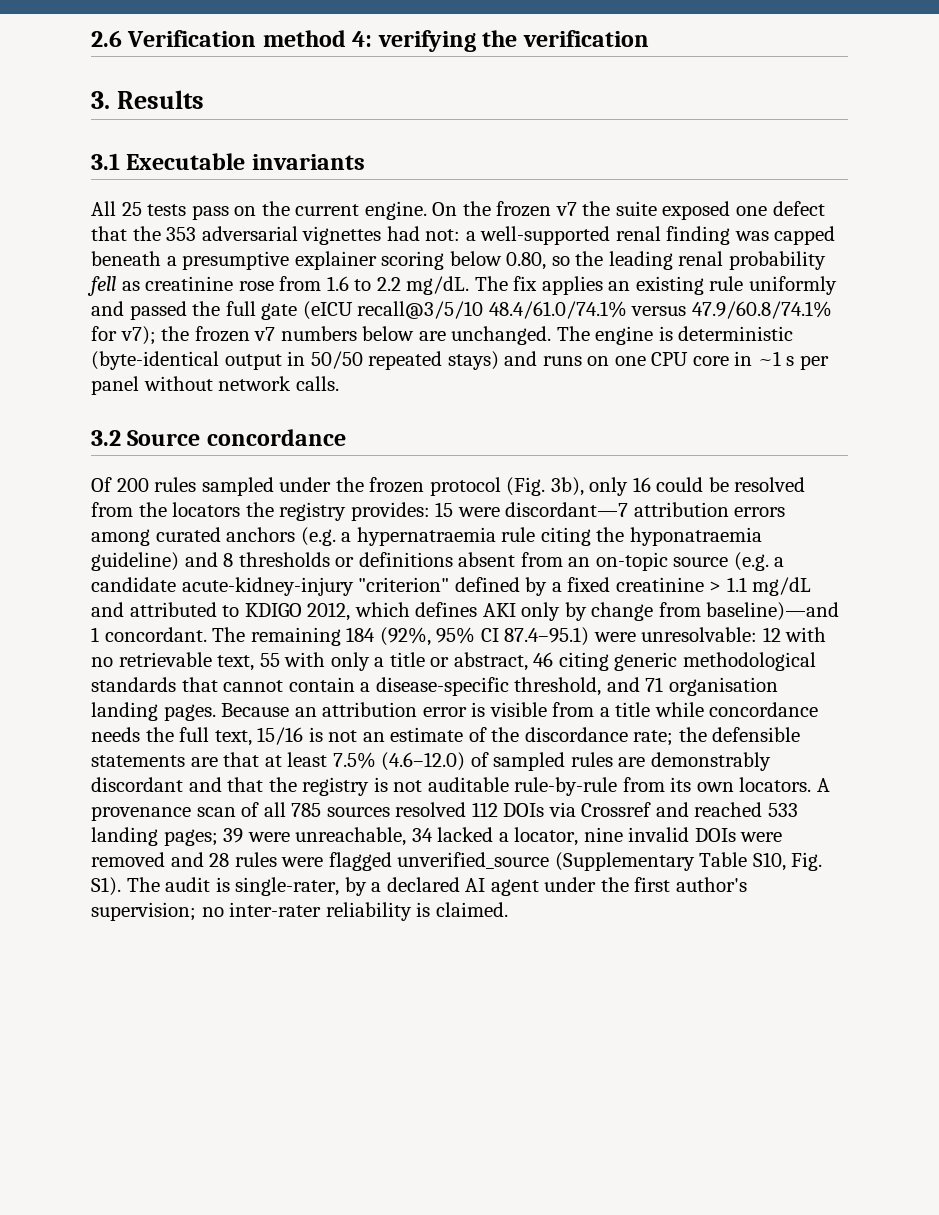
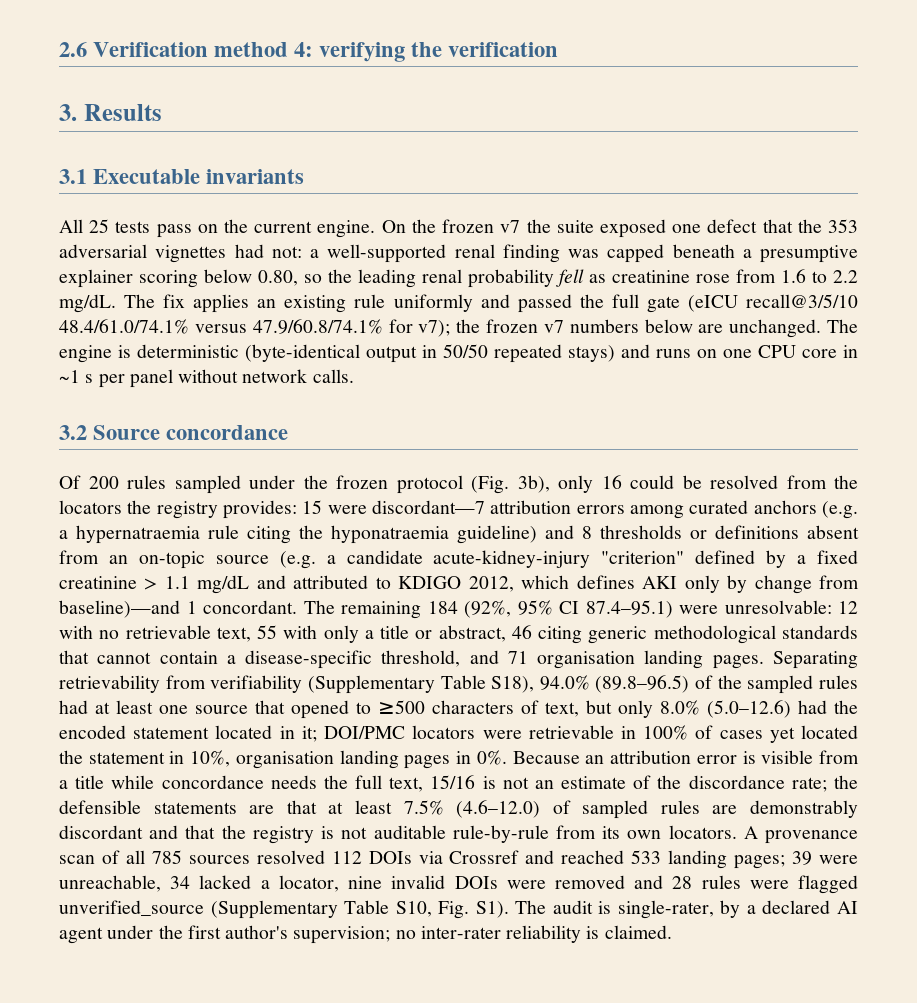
(216, 712) none -> [772,651,858,669] [59,675,858,694] [59,700,858,719] [59,725,858,743] [59,750,507,769] Separating retrievability from verifiability (Supplementary Table S18), 94.0% (89.8–96.5) of the sampled rules had at least one source that opened to ≥500 characters of text, but only 8.0% (5.0–12.6) had the encoded statement located in it; DOI/PMC locators were retrievable in 100% of cases yet located the statement in 10%, organisation landing pages in 0%.

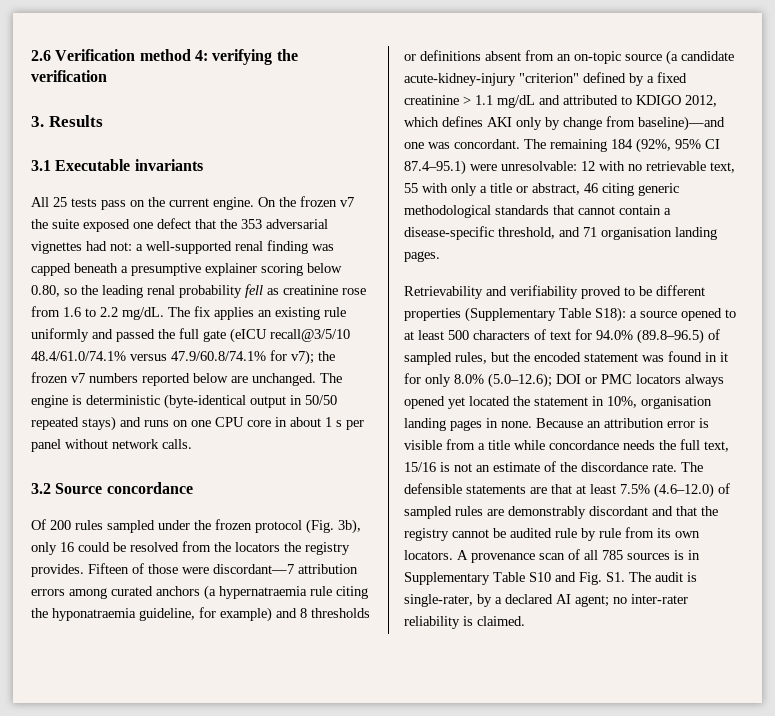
(639, 326) none -> [142,373,190,386] reported
[59,370,80,383] ~1 -> [290,417,332,427] about 1
[223,500,323,519] provides: 15 -> [31,563,178,577] provides. Fifteen of those
[822,501,859,519] [59,530,68,539] (e.g. a -> [204,585,216,600] (a
[457,525,537,544] guideline) -> [139,607,272,622] guideline, for example)
[279,551,336,569] (e.g. a -> [666,50,678,65] (a
[186,601,197,614] 1 -> [404,142,450,149] one was
[772,651,858,669] [59,675,858,694] [59,700,858,719] [59,725,763,742] Separating retrievability from verifiability (Supplementary Table S18), 94.0% (89.8–96.5) of the sampled rules had at least one source that opened to ≥500 characters of text, but only 8.0% (5.0–12.6) had the encoded statement located in it; DOI/PMC locators were retrievable in 100% of cases -> [404,285,705,299] [404,307,736,322] [404,329,720,344] [404,351,728,365] [404,373,724,388] [404,396,445,409] // Retrievability and verifiability proved to be different properties (Supplementary Table S18): a source opened to at least 500 characters of text for 94.0% (89.8–96.5) of sampled rules, but the encoded statement was found in it for only 8.0% (5.0–12.6); DOI or PMC locators always opened
[476,750,507,765] 0%. -> [501,421,532,428] none.
[791,775,858,792] rate; the -> [652,462,703,472] rate. The
[321,825,549,843] is not auditable rule-by-rule -> [452,528,621,541] cannot be audited rule by rule
[256,850,858,869] [59,875,858,894] [59,900,509,919] resolved 112 DOIs via Crossref and reached 533 landing pages; 39 were unreachable, 34 lacked a locator, nine invalid DOIs were removed and 28 rules were flagged unverified_source (Supplementary Table S10, Fig. S1). -> [674,550,700,560] [404,572,625,585] is in Supplementary Table S10 and Fig. S1.
[59,925,391,944] agent under the first author's supervision; -> [575,595,609,607] agent;

